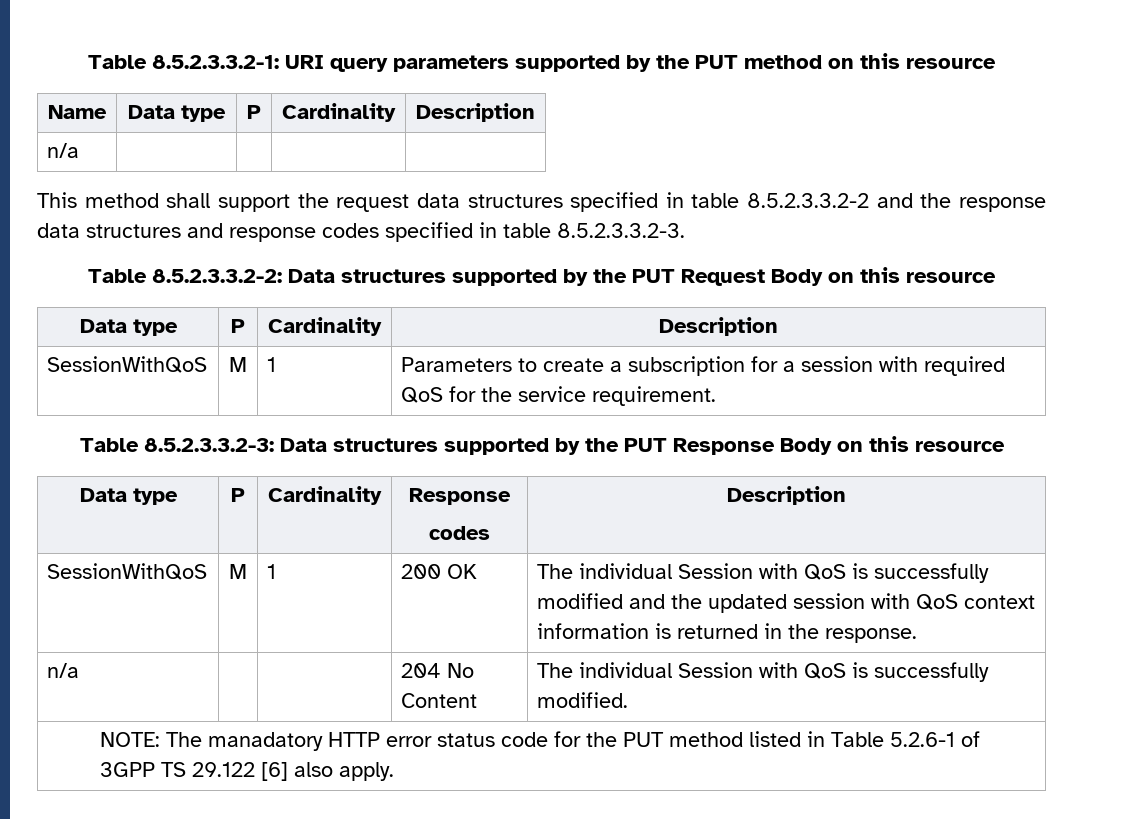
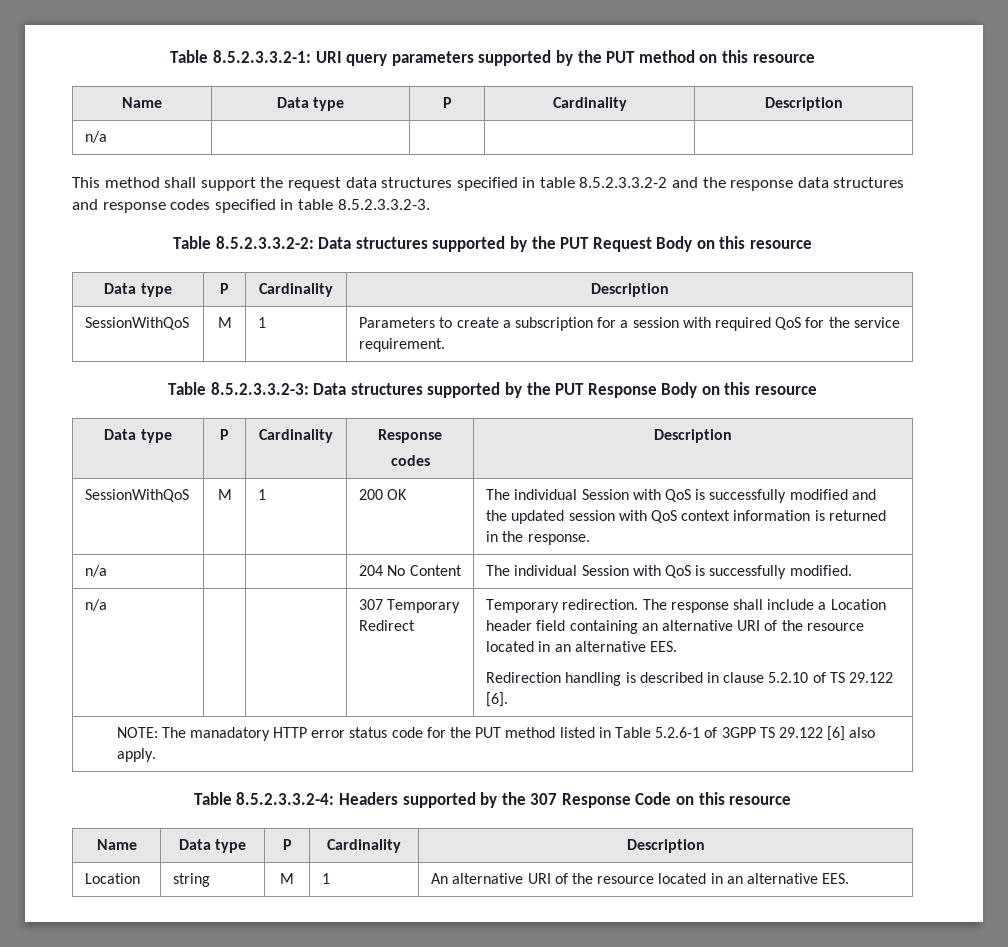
(629, 700) none -> [85,599,108,611] [359,599,461,613] [359,620,416,631] [486,599,886,613] [486,620,864,634] [486,641,678,652] [486,672,893,686] [486,692,509,707] // n/a | | | 307 Temporary Redirect | Temporary redirection. The response shall include a Location header field containing an alternative URI of the resource located in an alternative EES. // Redirection handling is described in clause 5.2.10 of TS 29.122 [6].
(394, 771) none -> [193,792,792,808] [96,839,137,850] [178,839,247,853] [282,839,292,850] [327,839,401,853] [626,839,705,853] [85,873,141,884] [173,873,211,887] [280,873,294,884] [322,873,331,884] [431,873,850,884] // Table 8.5.2.3.3.2-4: Headers supported by the 307 Response Code on this resource // Name | Data type | P | Cardinality | Description // Location | string | M | 1 | An alternative URI of the resource located in an alternative EES.

